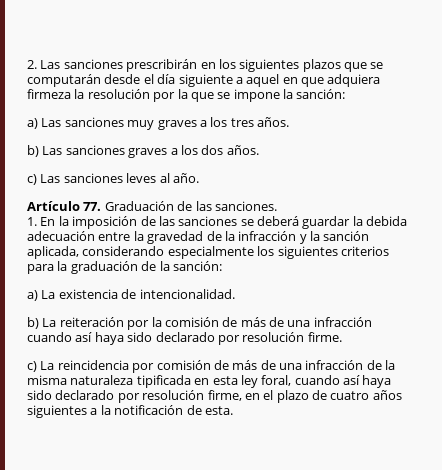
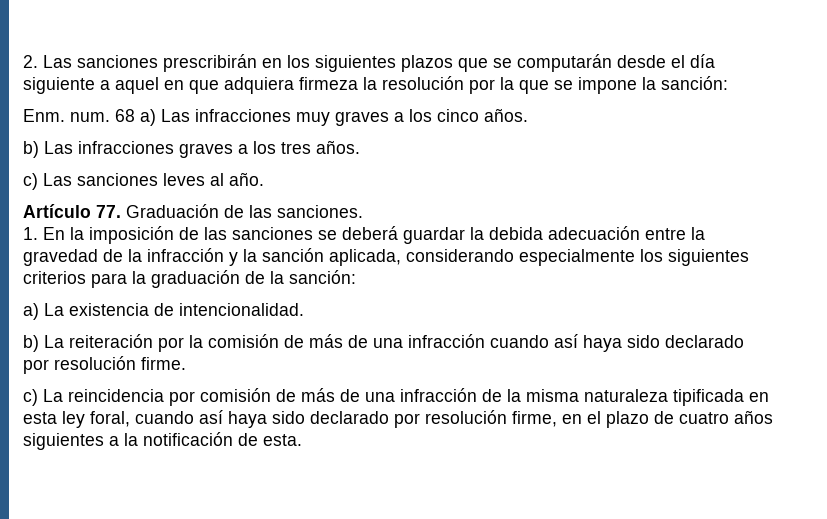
(346, 94) none -> [23,109,135,122] Enm. num. 68
[64,117,124,127] sanciones -> [195,109,291,122] infracciones
[230,118,254,127] tres -> [437,109,479,122] cinco
[65,145,224,158] sanciones graves a los dos -> [78,141,311,158] infracciones graves a los tres

